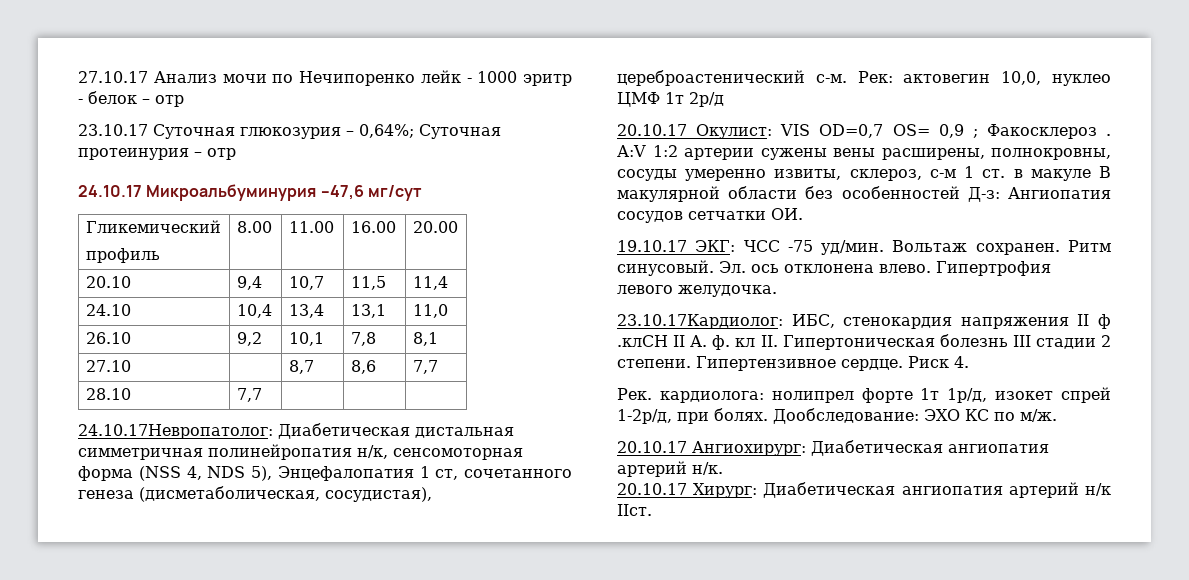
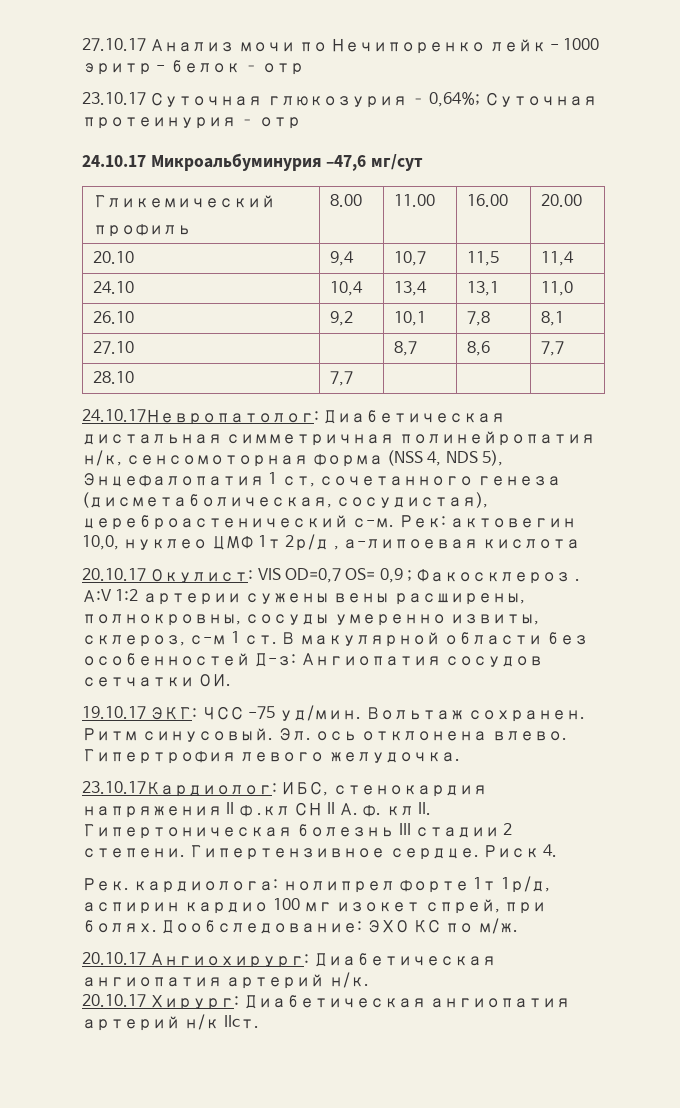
(724, 99) none -> [333,539,581,550] , а-липоевая кислота
[1013,169,1091,181] в макуле -> (277, 640) none
[617,335,668,347] .клСН -> [256,802,323,816] .кл СН
[995,387,1111,403] [617,409,672,424] изокет спрей 1-2р/д, -> [82,898,500,914] аспирин кардио 100 мг изокет спрей,

